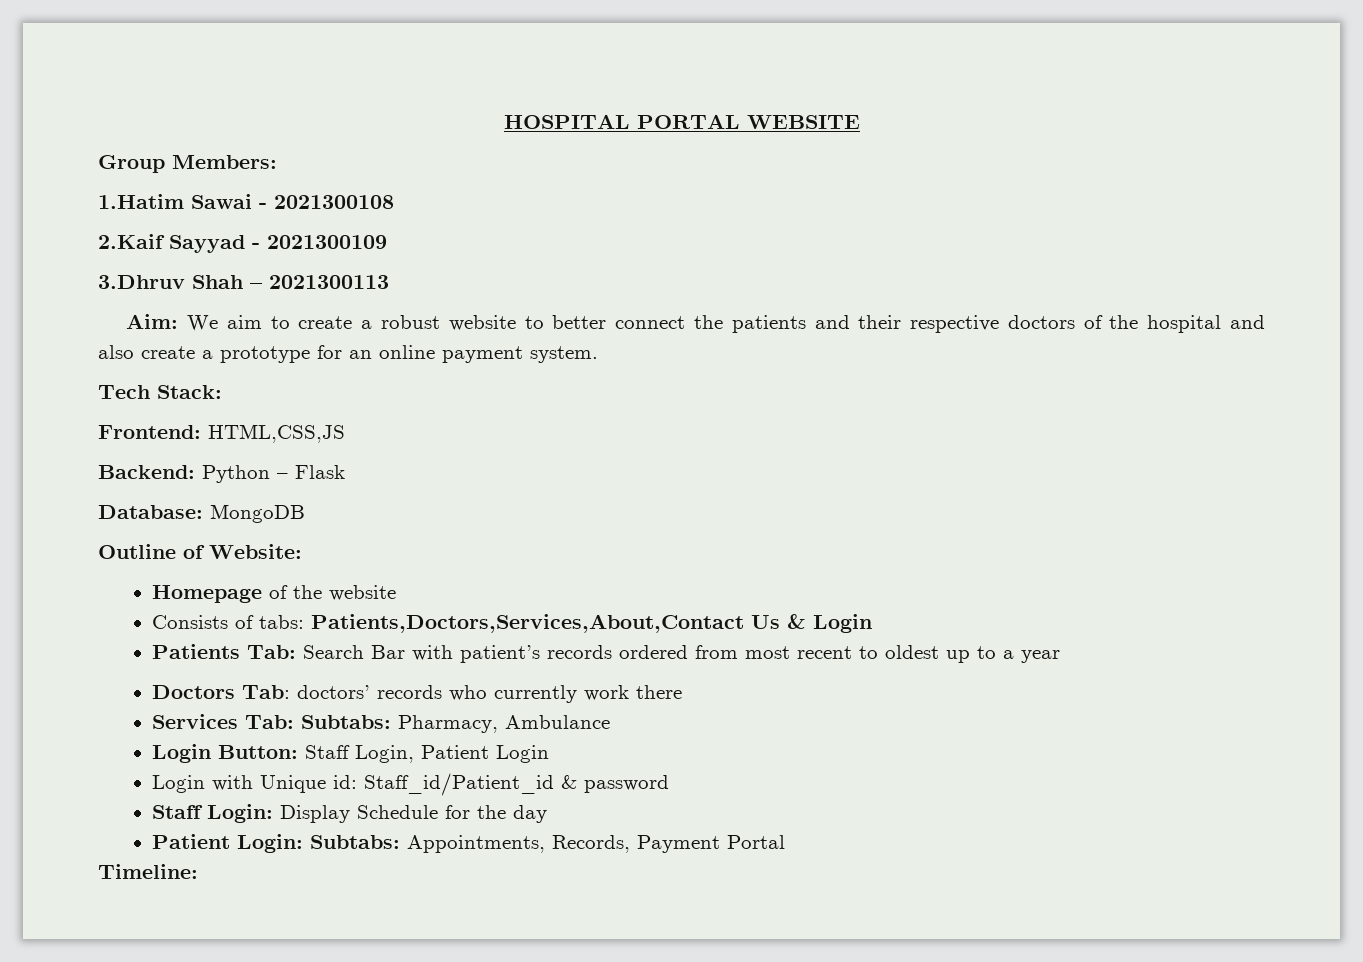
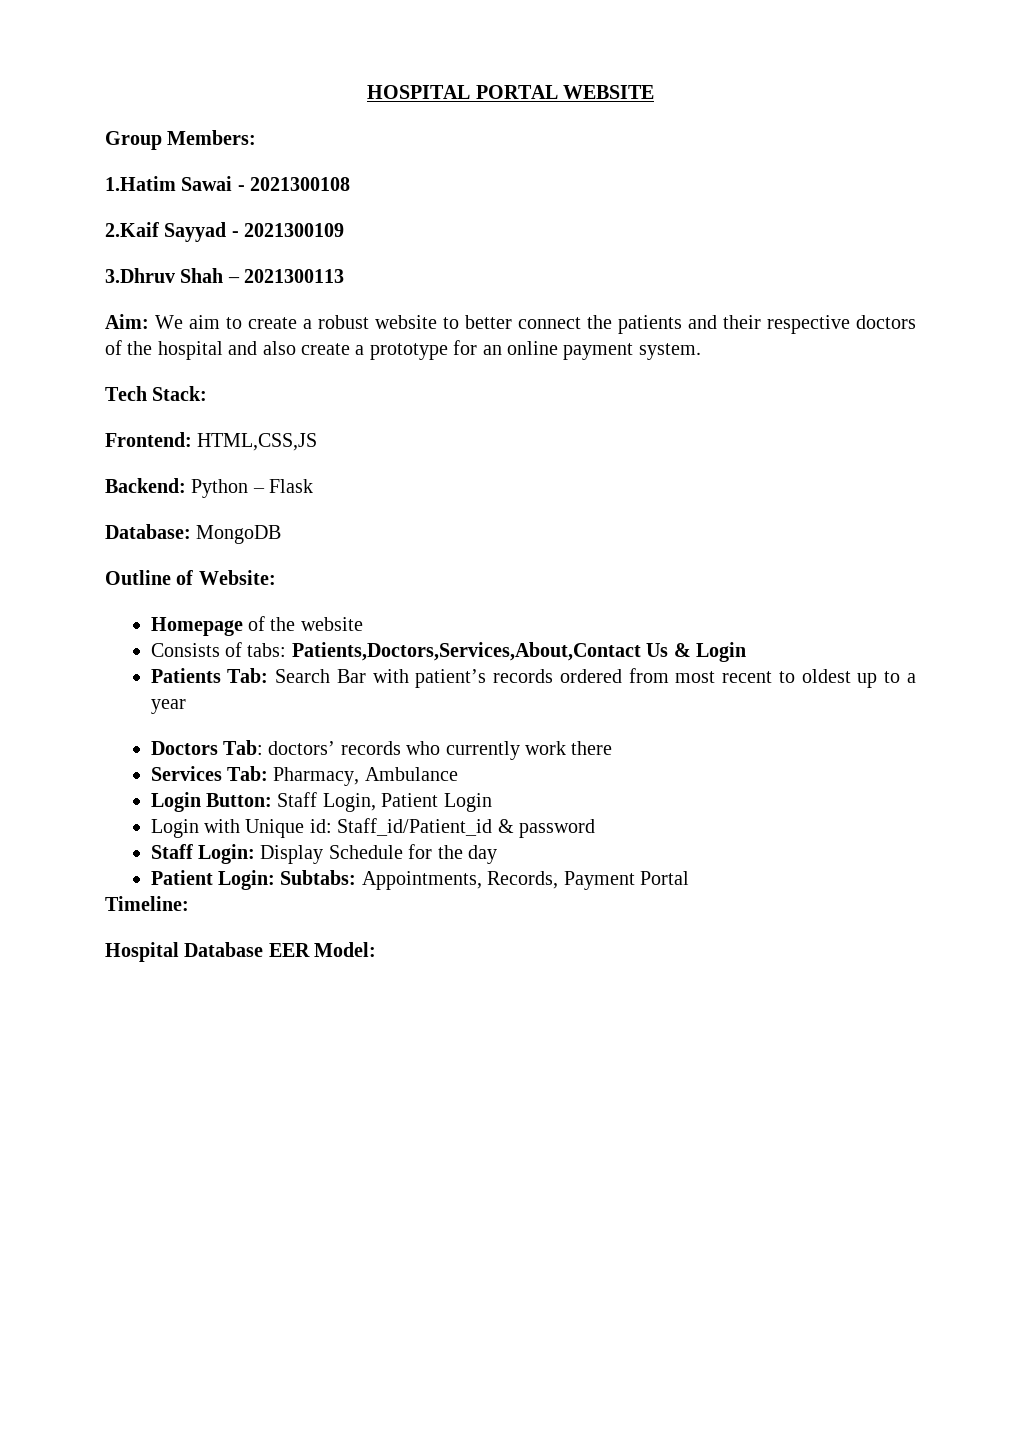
[301,715,392,729] Subtabs: -> (269, 773) none
(198, 871) none -> [105,942,377,962] // Hospital Database EER Model:

